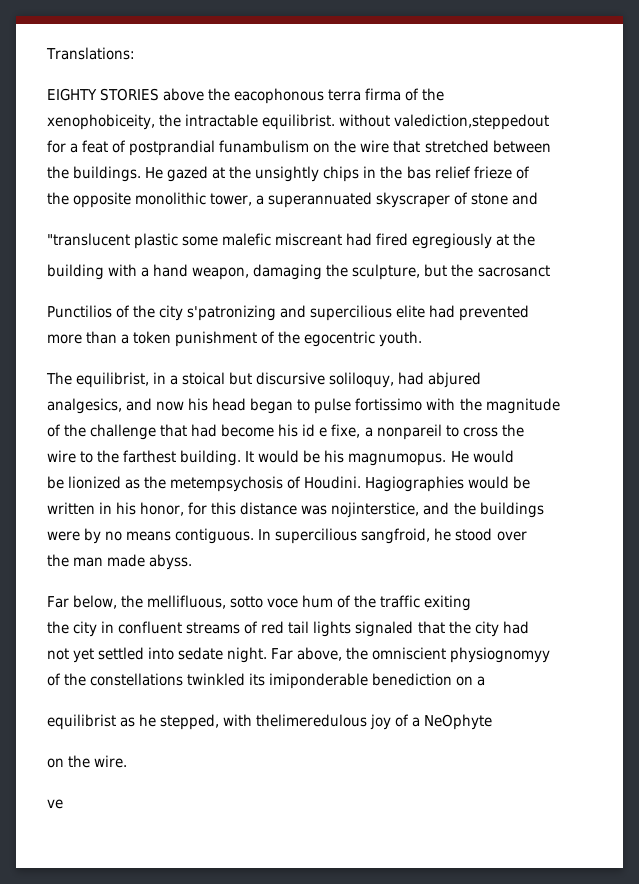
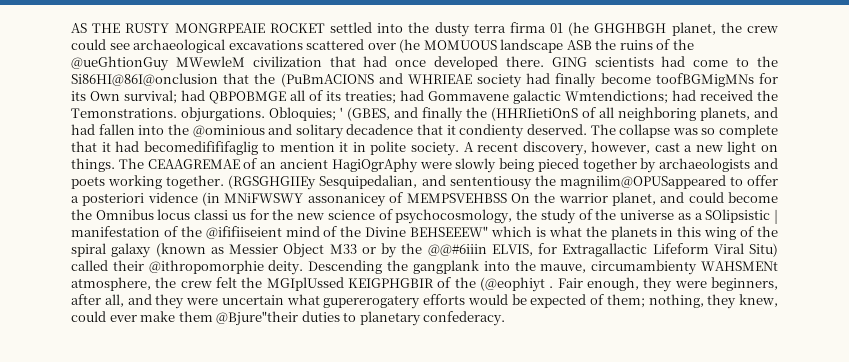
[46,47,135,60] [47,88,445,104] [47,114,550,130] [47,140,551,156] [47,166,530,182] [47,192,539,208] [47,233,536,249] [47,264,550,280] [47,305,530,321] [47,331,423,347] [46,372,482,388] [47,398,560,414] [47,424,524,440] [47,450,514,466] [47,476,531,492] [47,502,544,518] [47,528,527,544] [47,554,193,570] [47,595,472,611] [47,621,529,637] [47,647,551,663] [47,673,486,689] [47,714,493,730] [47,755,128,768] [47,799,63,809] Translations: // EIGHTY STORIES above the eacophonous terra firma of the // xenophobiceity, the intractable equilibrist. without valediction,steppedout // for a feat of postprandial funambulism on the wire that stretched between // the buildings. He gazed at the unsightly chips in the bas relief frieze of // the opposite monolithic tower, a superannuated skyscraper of stone and // "translucent plastic some malefic miscreant had fired egregiously at the // building with a hand weapon, damaging the sculpture, but the sacrosanct // Punctilios of the city s'patronizing and supercilious elite had prevented // more than a token punishment of the egocentric youth. // The equilibrist, in a stoical but discursive soliloquy, had abjured // analgesics, and now his head began to pulse fortissimo with the magnitude // of the challenge that had become his id e fixe, a nonpareil to cross the // wire to the farthest building. It would be his magnumopus. He would // be lionized as the metempsychosis of Houdini. Hagiographies would be // written in his honor, for this distance was nojinterstice, and the buildings // were by no means contiguous. In supercilious sangfroid, he stood over // the man made abyss. // Far below, the mellifluous, sotto voce hum of the traffic exiting // the city in confluent streams of red tail lights signaled that the city had // not yet settled into sedate night. Far above, the omniscient physiognomyy // of the constellations twinkled its imiponderable benediction on a // equilibrist as he stepped, with thelimeredulous joy of a NeOphyte // on the wire. // ve -> [71,22,778,37] [71,39,694,53] [71,56,778,71] [71,73,778,88] [71,90,778,104] [71,107,778,122] [71,124,778,139] [71,141,778,156] [71,158,779,173] [71,175,779,190] [71,192,778,207] [71,209,778,224] [71,226,779,240] [71,243,778,258] [71,260,778,275] [71,277,778,292] [71,294,778,309] [71,311,506,326] AS THE RUSTY MONGRPEAIE ROCKET settled into the dusty terra firma 01 (he GHGHBGH planet, the crew could see archaeological excavations scattered over (he MOMUOUS landscape ASB the ruins of the @ueGhtionGuy MWewleM civilization that had once developed there. GING scientists had come to the Si86HI@86I@onclusion that the (PuBmACIONS and WHRIEAE society had finally become toofBGMigMNs for its Own survival; had QBPOBMGE all of its treaties; had Gommavene galactic Wmtendictions; had received the Temonstrations. objurgations. Obloquies; ' (GBES, and finally the (HHRIietiOnS of all neighboring planets, and had fallen into the @ominious and solitary decadence that it condienty deserved. The collapse was so complete that it had becomedifififaglig to mention it in polite society. A recent discovery, however, cast a new light on things. The CEAAGREMAE of an ancient HagiOgrAphy were slowly being pieced together by archaeologists and poets working together. (RGSGHGIIEy Sesquipedalian, and sententiousy the magnilim@OPUSappeared to offer a posteriori vidence (in MNiFWSWY assonanicey of MEMPSVEHBSS On the warrior planet, and could become the Omnibus locus classi us for the new science of psychocosmology, the study of the universe as a SOlipsistic | manifestation of the @ififiiseient mind of the Divine BEHSEEEW" which is what the planets in this wing of the spiral galaxy (known as Messier Object M33 or by the @@#6iiin ELVIS, for Extragallactic Lifeform Viral Situ) called their @ithropomorphie deity. Descending the gangplank into the mauve, circumambienty WAHSMENt atmosphere, the crew felt the MGIplUssed KEIGPHGBIR of the (@eophiyt . Fair enough, they were beginners, after all, and they were uncertain what gupererogatery efforts would be expected of them; nothing, they knew, could ever make them @Bjure"their duties to planetary confederacy.

